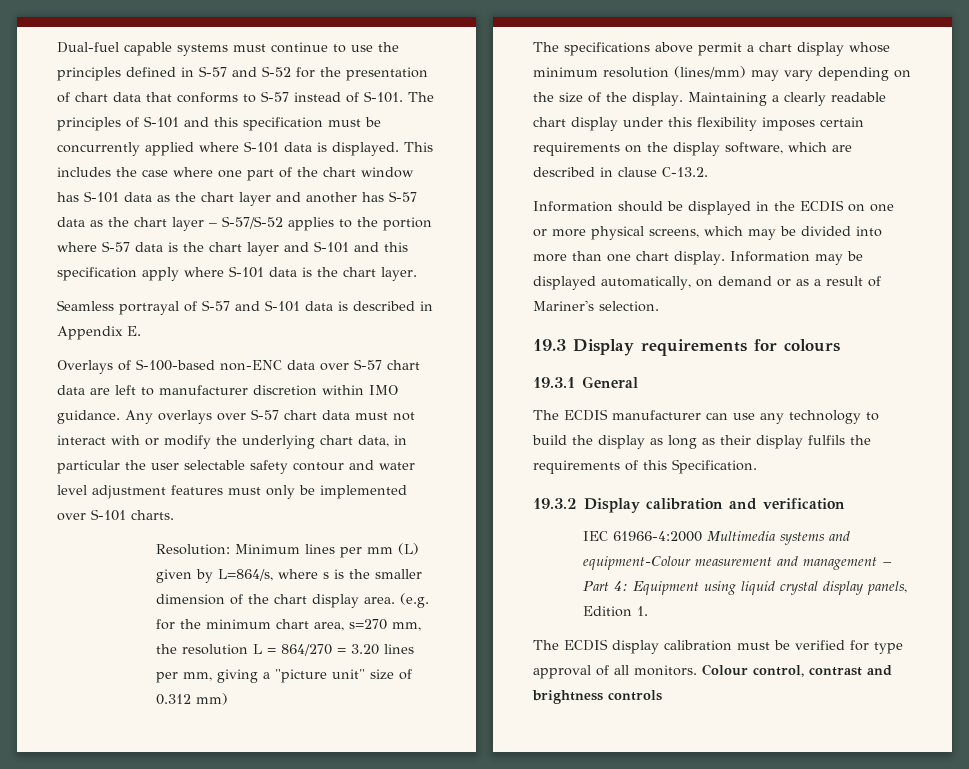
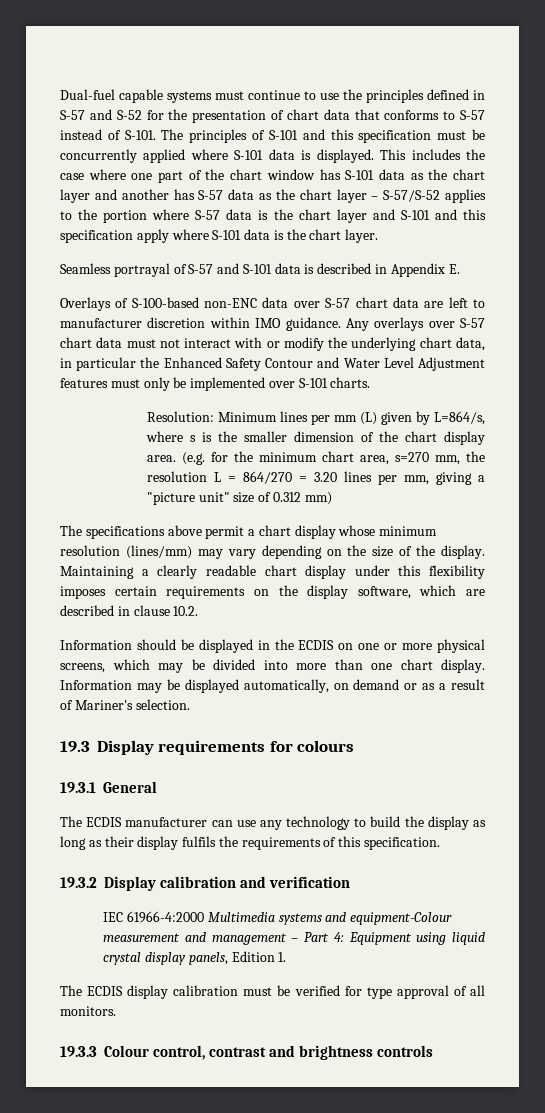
[151,460,415,474] [57,485,166,499] user selectable safety contour and water level adjustment -> [163,357,486,371] Enhanced Safety Contour and Water Level Adjustment
[662,167,708,177] C-13.2. -> [173,606,199,616] 10.2.
[672,459,757,474] Specification. -> [364,837,441,850] specification.
(697, 670) none -> [60,1046,97,1057] // 19.3.3

